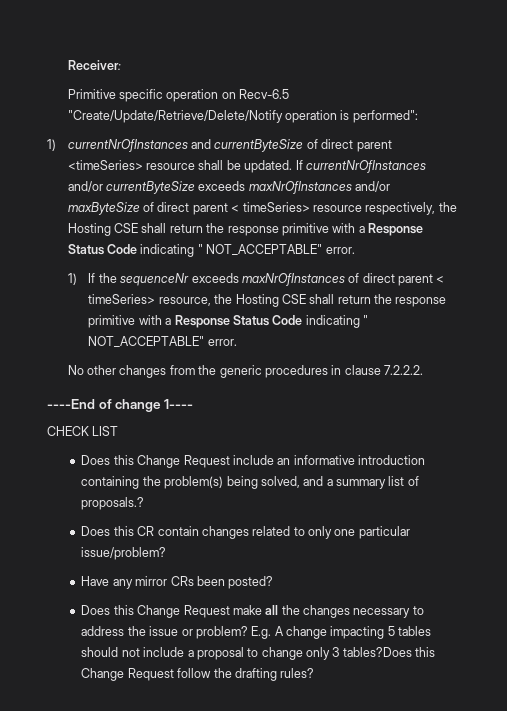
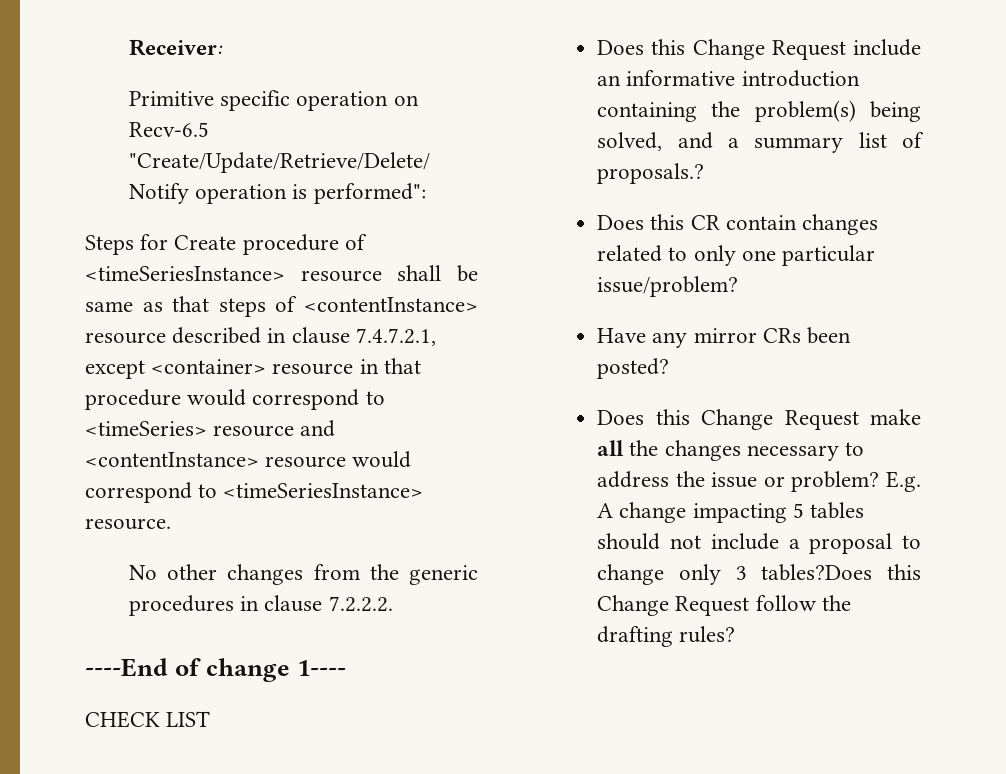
[47,139,392,152] [67,160,426,173] [67,181,391,194] [67,202,457,215] [67,223,424,236] [67,244,355,257] [67,273,445,286] [88,294,447,307] [88,315,369,328] [88,336,237,347] 1) currentNrOfInstances and currentByteSize of direct parent <timeSeries> resource shall be updated. If currentNrOfInstances and/or currentByteSize exceeds maxNrOfInstances and/or maxByteSize of direct parent < timeSeries> resource respectively, the Hosting CSE shall return the response primitive with a Response Status Code indicating " NOT_ACCEPTABLE" error. // 1) If the sequenceNr exceeds maxNrOfInstances of direct parent < timeSeries> resource, the Hosting CSE shall return the response primitive with a Response Status Code indicating " NOT_ACCEPTABLE" error. -> [85,234,367,255] [85,265,478,282] [85,296,478,317] [85,327,436,346] [85,358,421,379] [85,389,385,410] [85,420,336,437] [85,451,412,468] [85,482,424,503] [85,518,171,530] Steps for Create procedure of <timeSeriesInstance> resource shall be same as that steps of <contentInstance> resource described in clause 7.4.7.2.1, except <container> resource in that procedure would correspond to <timeSeries> resource and <contentInstance> resource would correspond to <timeSeriesInstance> resource.

